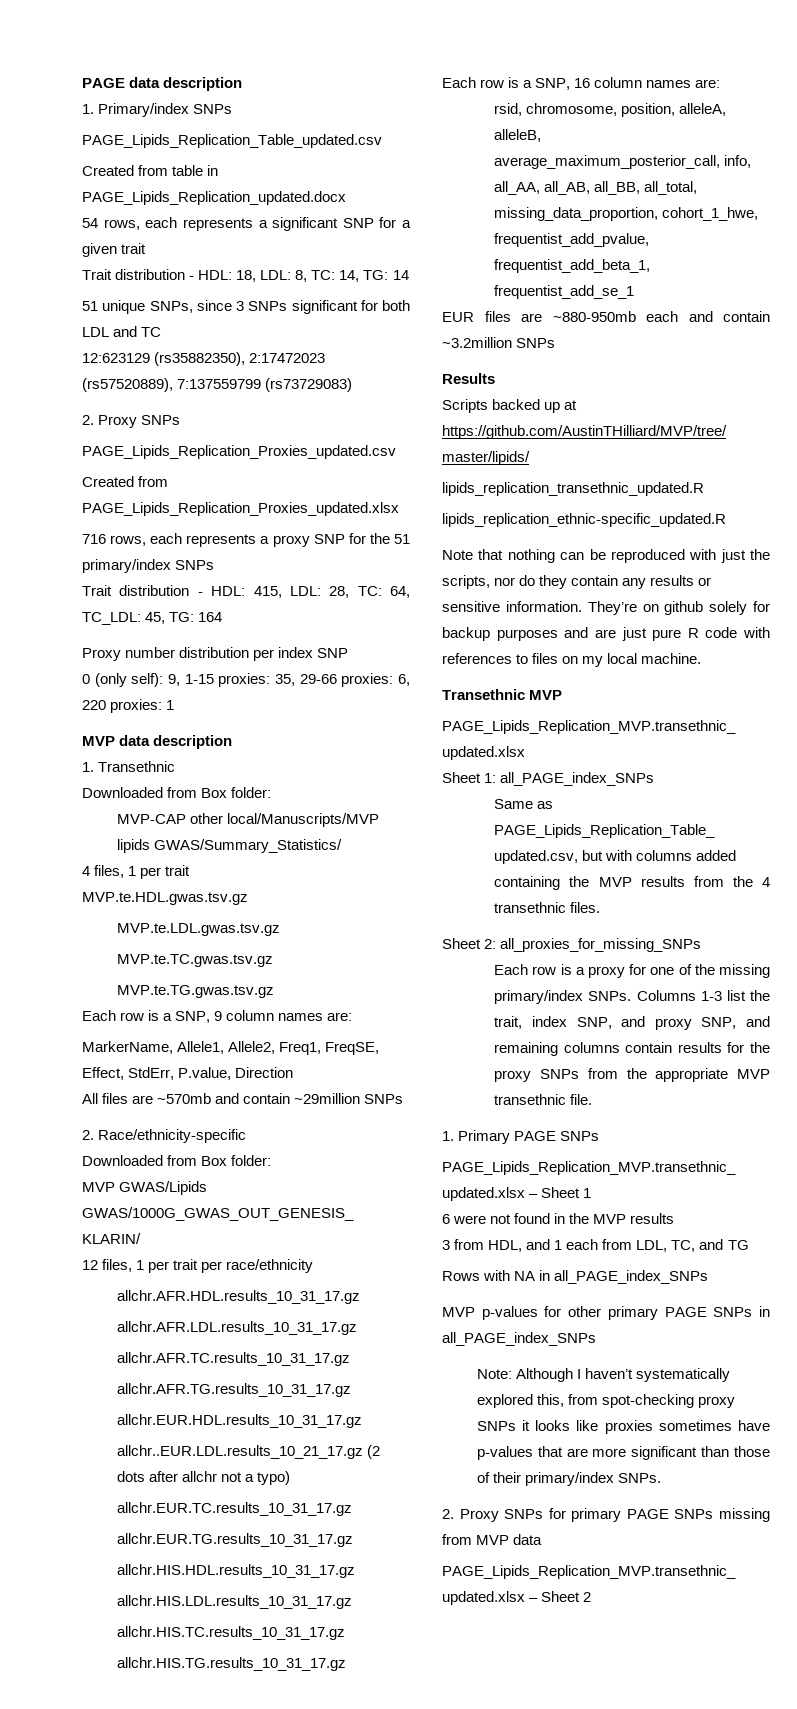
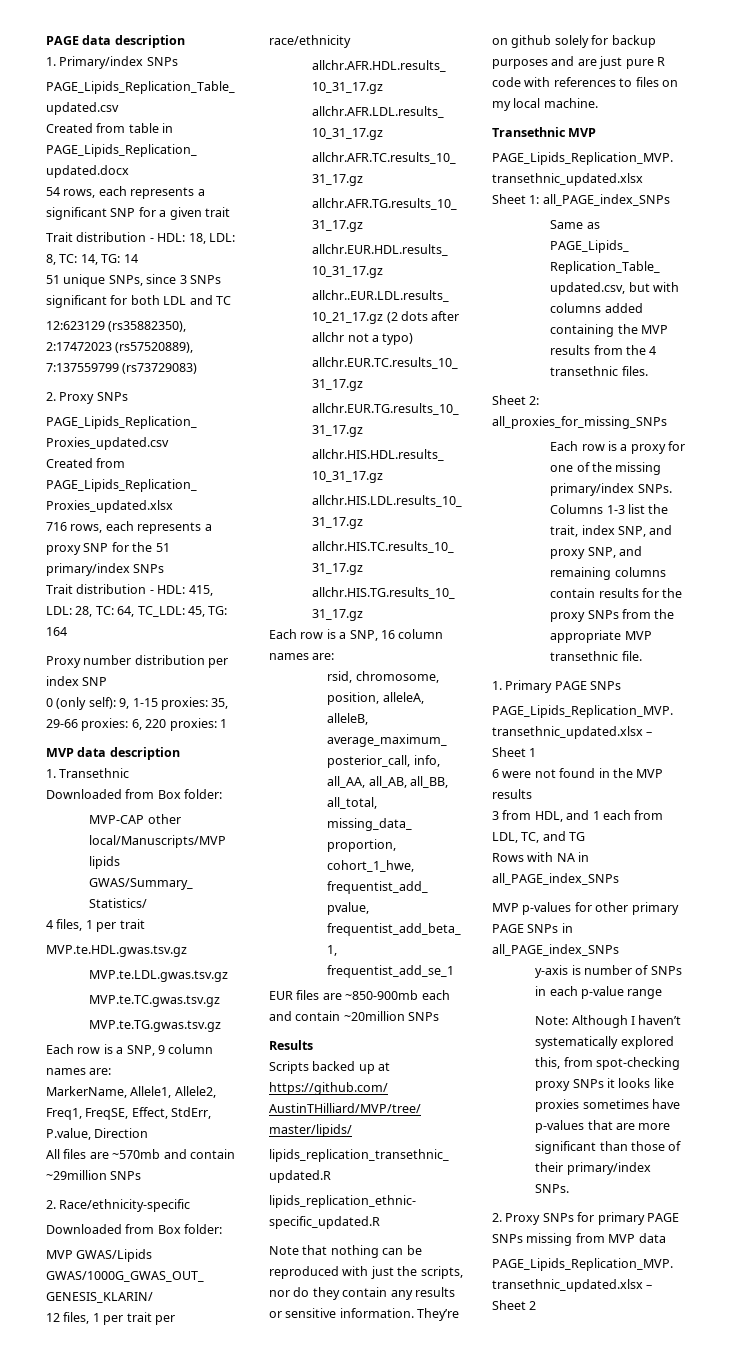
[552,311,636,322] ~880-950mb -> [345,990,419,1000] ~850-900mb
[442,337,512,348] ~3.2million -> [343,1011,405,1021] ~20million
(596, 1339) none -> [535,965,682,978] [535,986,663,999] // y-axis is number of SNPs in each p-value range

